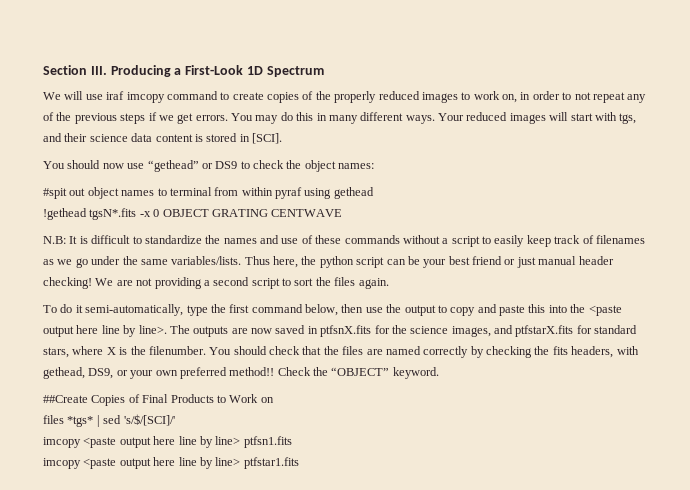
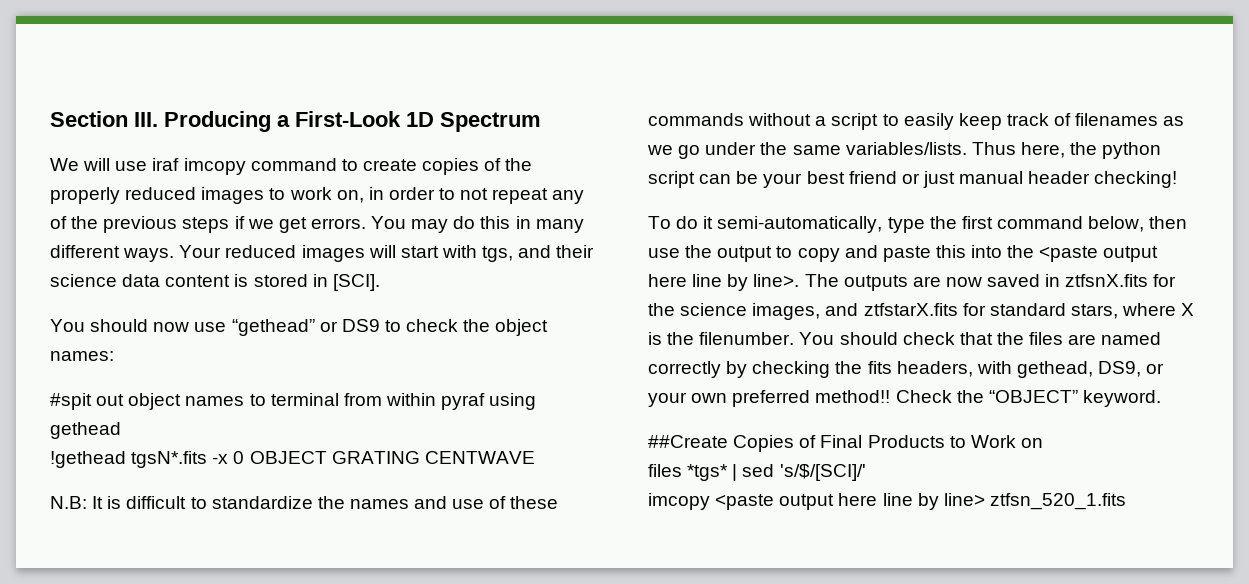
[95,277,389,289] We are not providing a second script to sort the files again. -> (1178, 179) none
[320,325,372,337] ptfsnX.fits -> [1065,274,1149,287] ztfsnX.fits
[515,325,574,337] ptfstarX.fits -> [863,303,958,316] ztfstarX.fits
[243,436,292,448] [43,457,299,469] ptfsn1.fits // imcopy <paste output here line by line> ptfstar1.fits -> [989,493,1126,510] ztfsn_520_1.fits

